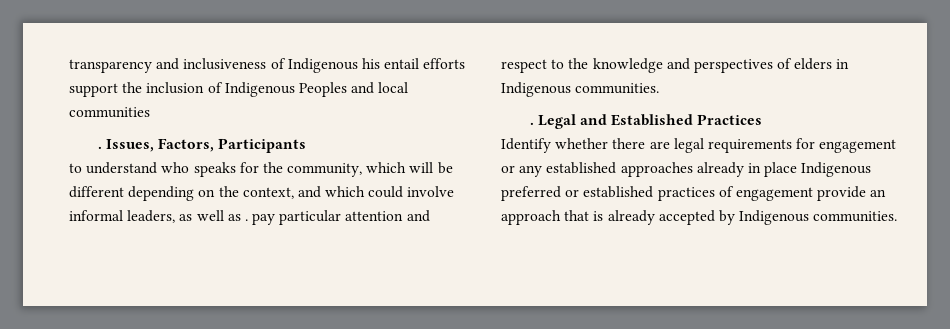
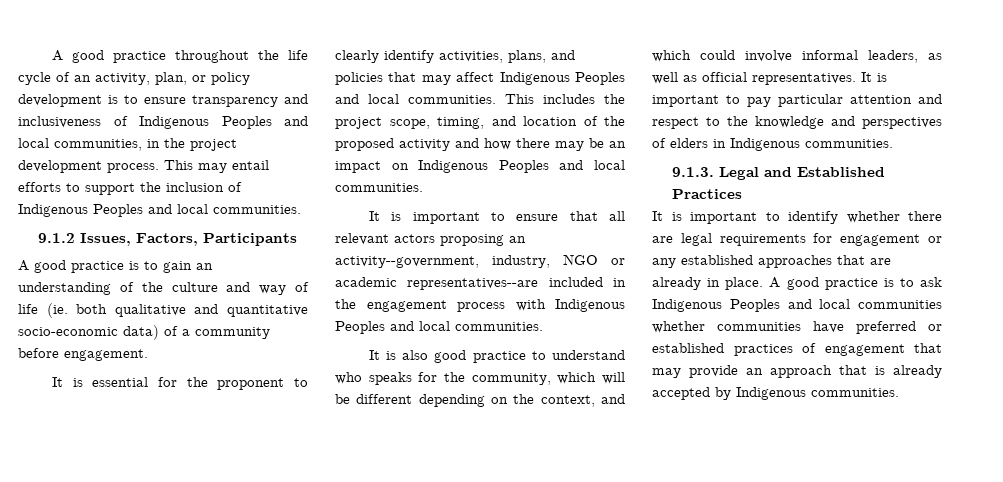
(69, 66) none -> [51,50,308,63] [18,72,250,85] [18,94,186,107] A good practice throughout the life cycle of an activity, plan, or policy development is to ensure
[361,58,380,69] his -> [221,116,308,129] [18,138,237,151] [18,160,227,173] Peoples and local communities, in the project development process. This may
(466, 63) none -> [66,183,80,192] to
[69,107,150,118] [97,146,102,149] communities // . -> [213,205,301,214] [37,233,75,243] communities. // 9.1.2
(307, 145) none -> [18,260,213,273] [18,282,309,295] [18,303,308,318] [18,325,270,340] [18,348,148,361] [51,377,308,390] [335,50,575,63] [335,72,625,85] [335,94,625,104] [335,116,625,129] [335,138,626,151] [335,160,625,173] [335,183,423,192] [368,211,625,224] [335,233,526,246] [335,254,625,268] [335,277,626,290] [335,299,625,312] [335,321,543,334] [368,350,526,363] A good practice is to gain an understanding of the culture and way of life (ie. both qualitative and quantitative socio-economic data) of a community before engagement. // It is essential for the proponent to clearly identify activities, plans, and policies that may affect Indigenous Peoples and local communities. This includes the project scope, timing, and location of the proposed activity and how there may be an impact on Indigenous Peoples and local communities. // It is important to ensure that all relevant actors proposing an activity--government, industry, NGO or academic representatives--are included in the engagement process with Indigenous Peoples and local communities. // It is also good practice
[244,219,248,221] . -> [702,72,887,85] [652,95,740,107] official representatives. It is important to
[529,122,534,125] . -> [671,167,714,177] 9.1.3.
[501,138,551,153] Identify -> [652,211,838,224] It is important to identify
[696,162,872,177] already in place Indigenous -> [837,255,891,265] [652,277,942,290] [652,299,942,312] [652,321,844,333] that are already in place. A good practice is to ask Indigenous Peoples and local communities whether communities have
(813, 194) none -> [914,343,942,353] [652,368,681,378] that may

